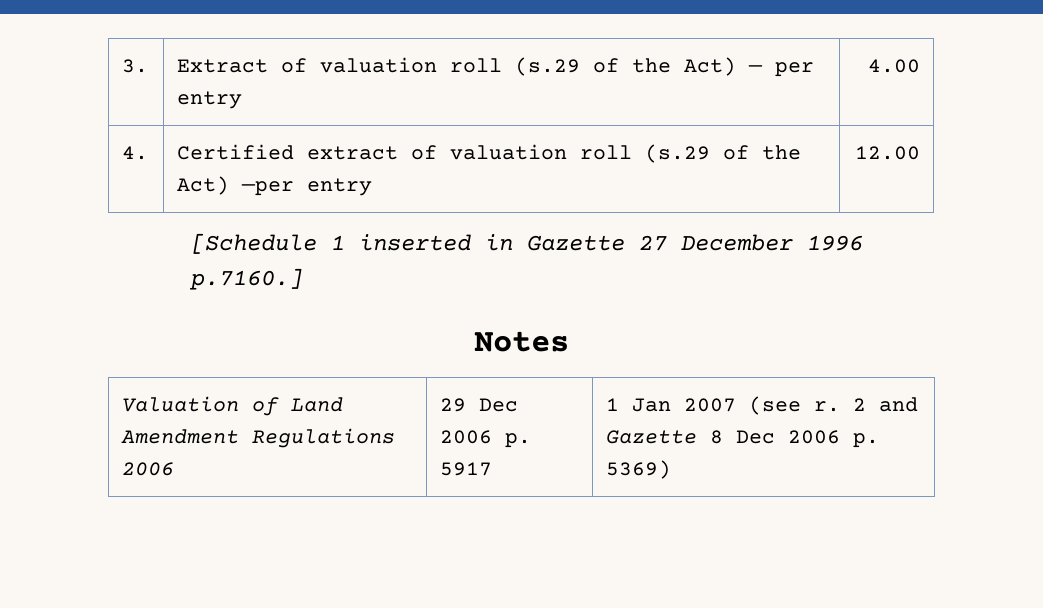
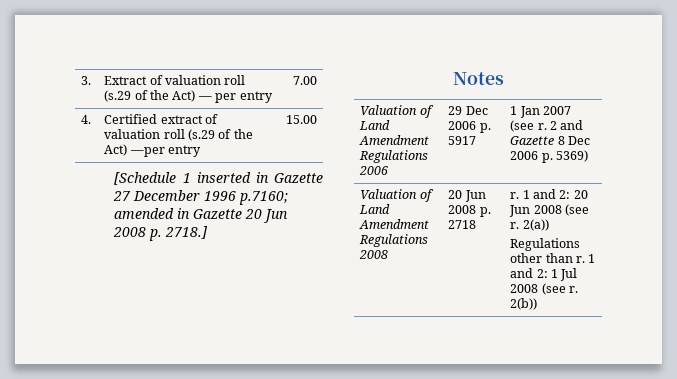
[867,59,920,73] 4.00 -> [292,76,317,85] 7.00
[854,146,920,160] 12.00 -> [285,115,317,124] 15.00
[189,268,304,290] p.7160.] -> [239,191,289,205] [114,208,289,223] [113,226,209,241] p.7160; amended in Gazette 20 Jun 2008 p. 2718.]
(672, 469) none -> [360,189,434,202] [359,204,391,214] [359,219,430,229] [359,234,429,247] [359,250,389,259] [448,190,486,202] [448,205,491,217] [448,220,477,229] [510,189,588,199] [509,204,590,217] [510,219,549,231] [510,238,581,251] [510,253,596,263] [510,268,578,281] [510,283,579,295] [510,298,538,310] // Valuation of Land Amendment Regulations 2008 | 20 Jun 2008 p. 2718 | r. 1 and 2: 20 Jun 2008 (see r. 2(a)) // Regulations other than r. 1 and 2: 1 Jul 2008 (see r. 2(b))

